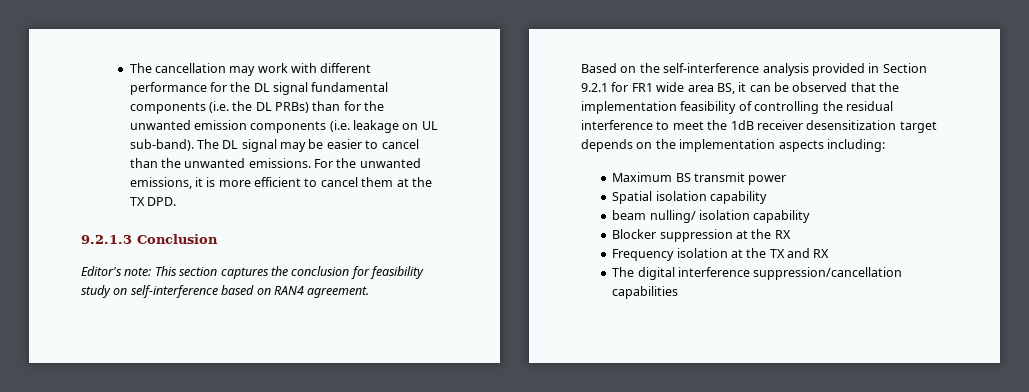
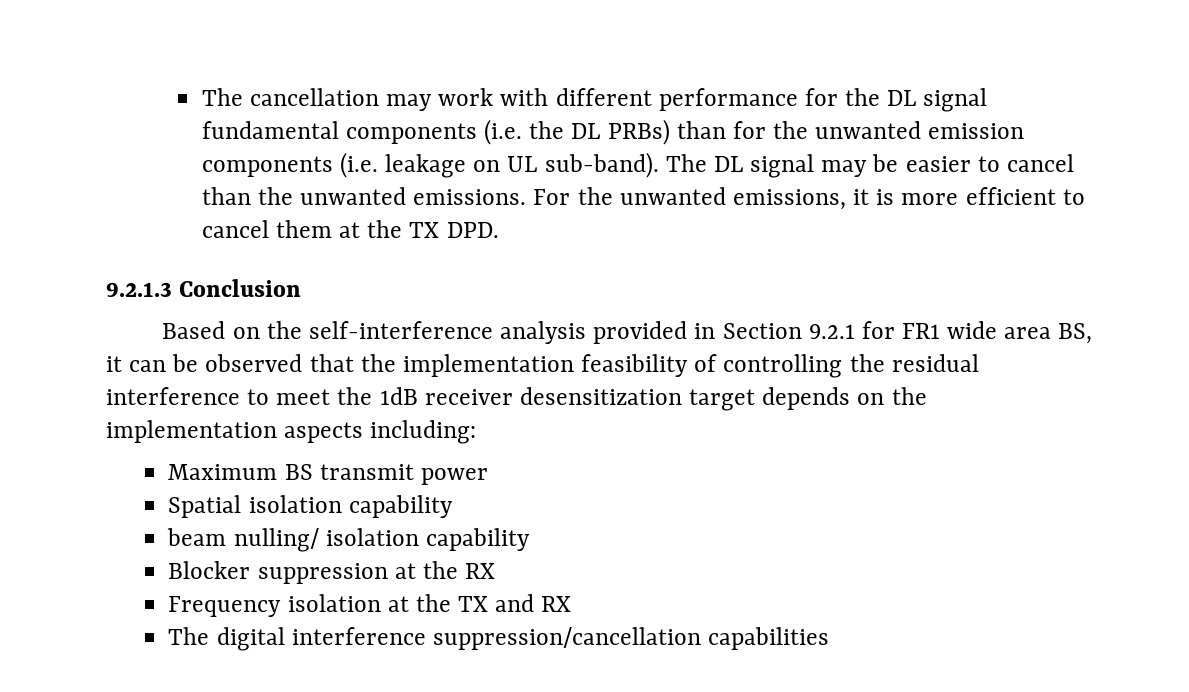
[81,266,424,279] [81,285,370,298] // Editor's note: This section captures the conclusion for feasibility study on self-interference based on RAN4 agreement. -> (302, 288) none

